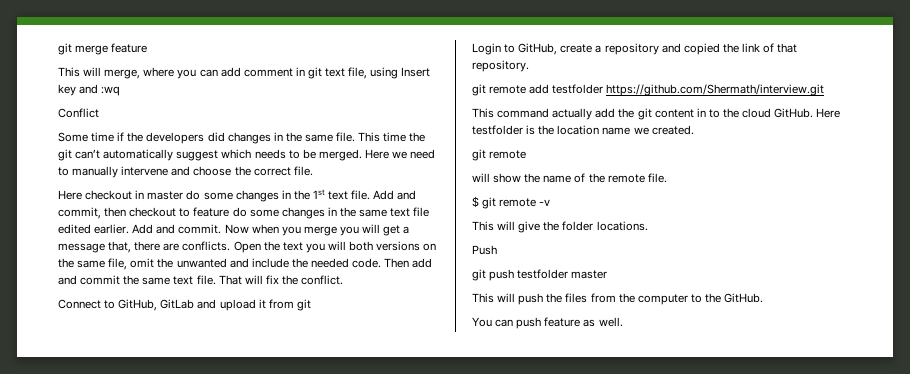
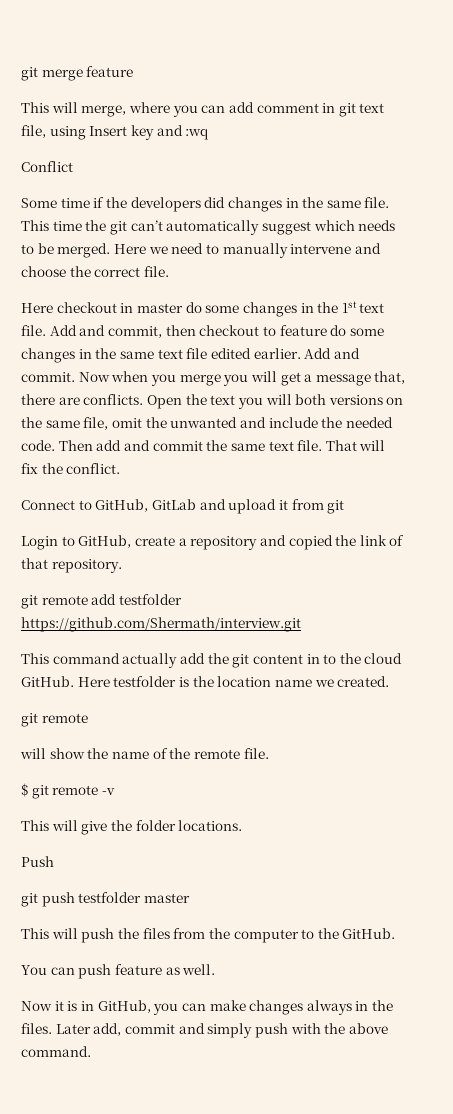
(623, 322) none -> [21,1000,394,1015] [21,1023,388,1038] [21,1046,91,1057] // Now it is in GitHub, you can make changes always in the files. Later add, commit and simply push with the above command.

